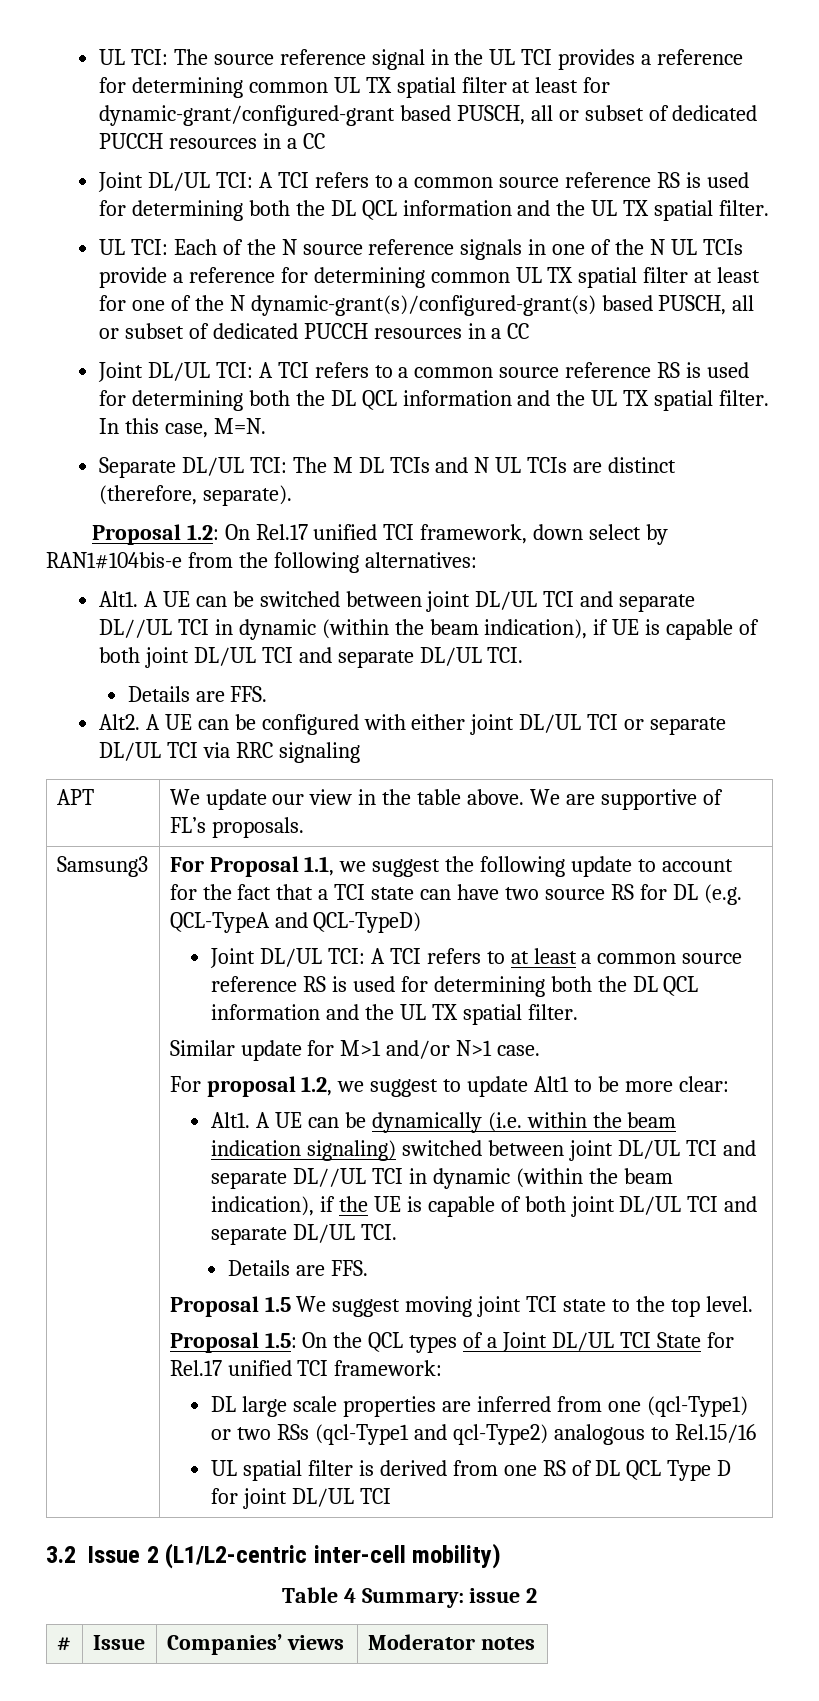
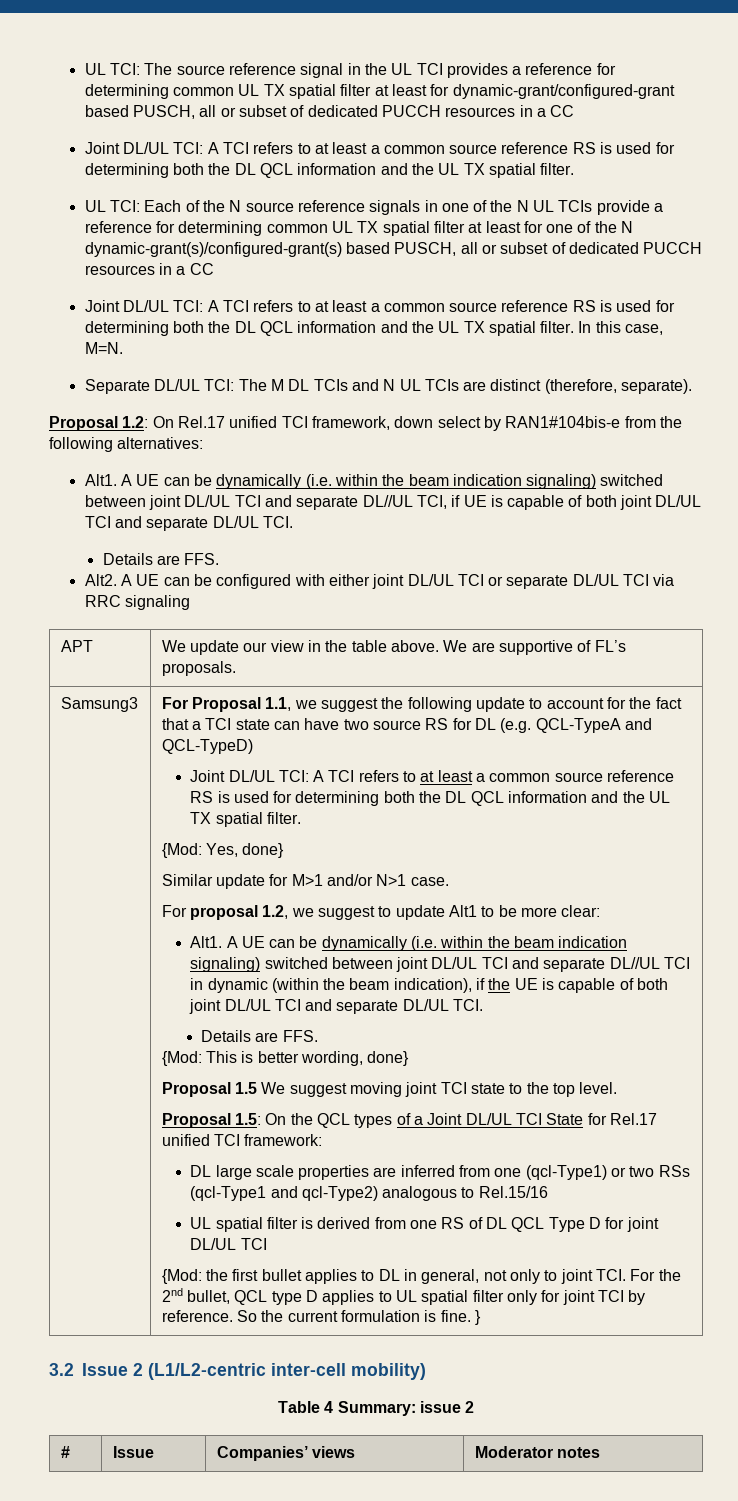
(393, 181) none -> [314,142,368,154] at least
(393, 371) none -> [314,300,368,312] at least
[259,591,696,612] [98,619,588,640] switched between joint DL/UL TCI and separate DL//UL TCI in dynamic (within the beam indication), -> [216,474,664,489] [84,495,447,510] dynamically (i.e. within the beam indication signaling) switched between joint DL/UL TCI and separate DL//UL TCI,
(578, 1012) none -> [161,843,285,858] // {Mod: Yes, done}
(369, 1268) none -> [161,1051,410,1066] // {Mod: This is better wording, done}
(391, 1496) none -> [161,1269,681,1284] [161,1288,646,1305] [161,1310,482,1325] // {Mod: the first bullet applies to DL in general, not only to joint TCI. For the 2nd bullet, QCL type D applies to UL spatial filter only for joint TCI by reference. So the current formulation is fine. }

